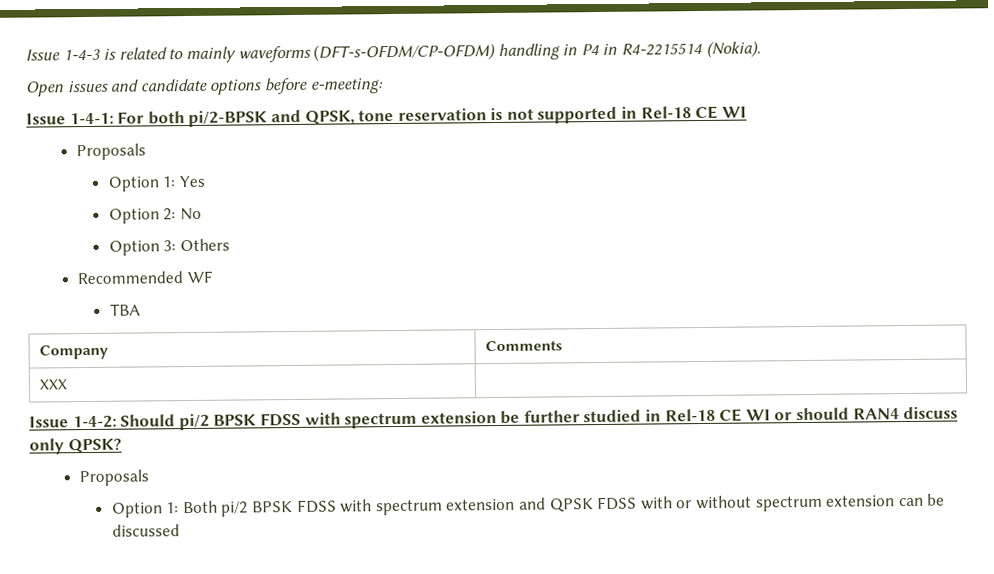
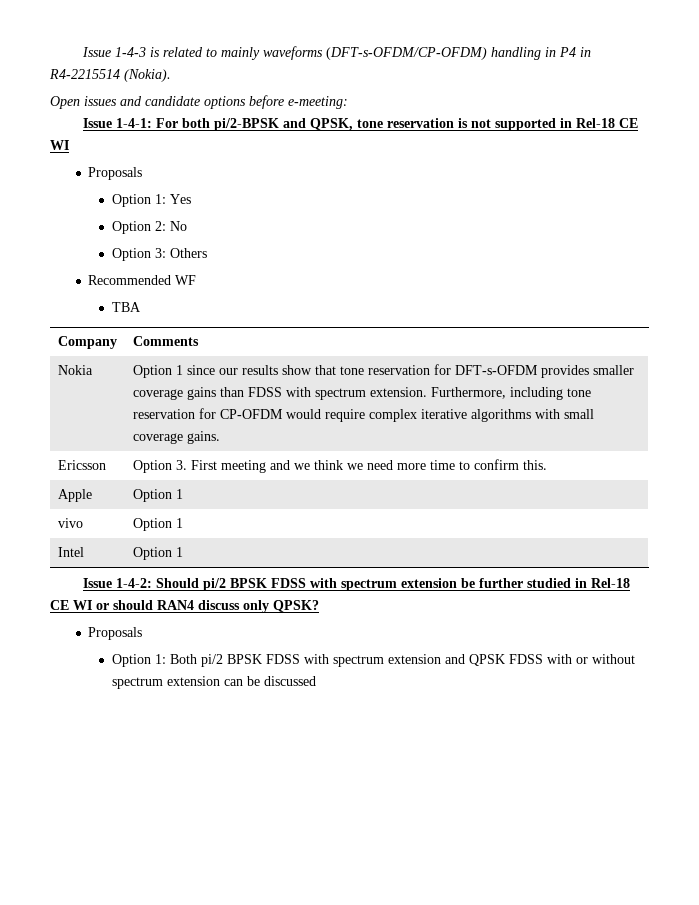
[38,379,67,390] XXX | -> [57,365,93,375] [132,364,634,378] [132,387,591,400] [132,408,594,422] [132,431,220,444] [57,460,106,470] [132,459,547,473] [57,489,92,502] [132,489,183,502] [57,518,83,528] [132,518,183,531] [57,547,84,557] [132,547,183,560] Nokia | Option 1 since our results show that tone reservation for DFT-s-OFDM provides smaller coverage gains than FDSS with spectrum extension. Furthermore, including tone reservation for CP-OFDM would require complex iterative algorithms with small coverage gains. // Ericsson | Option 3. First meeting and we think we need more time to confirm this. // Apple | Option 1 // vivo | Option 1 // Intel | Option 1

